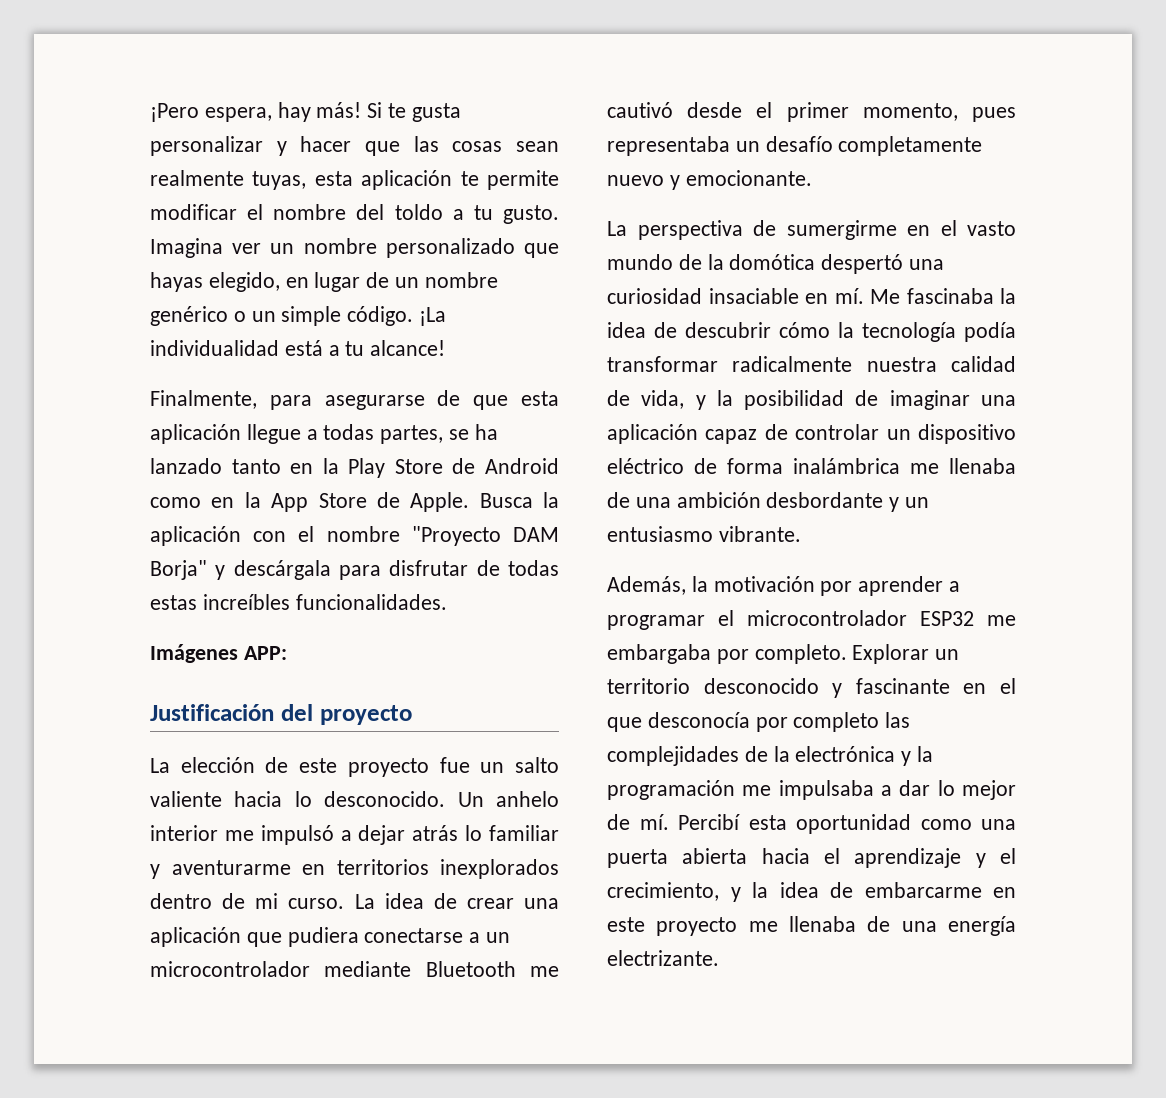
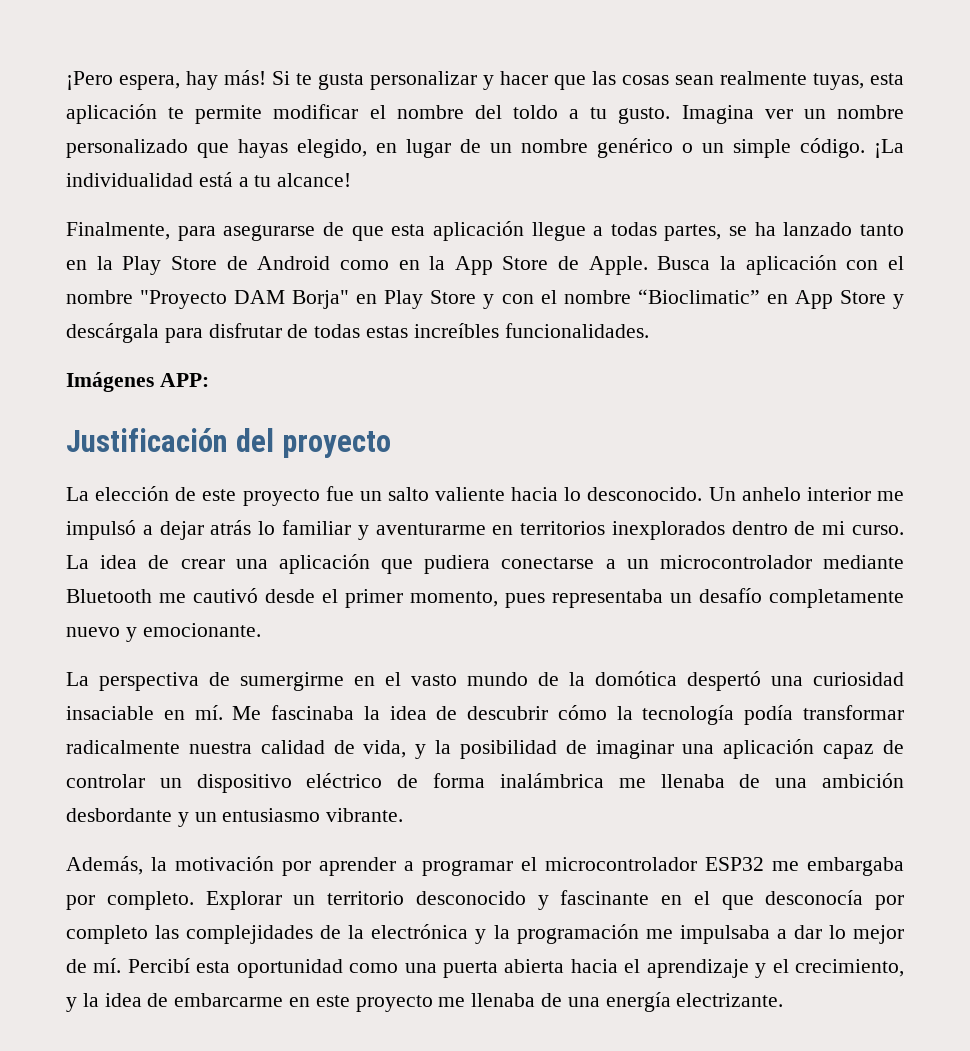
(207, 570) none -> [356,289,886,309] en Play Store y con el nombre “Bioclimatic” en App Store

